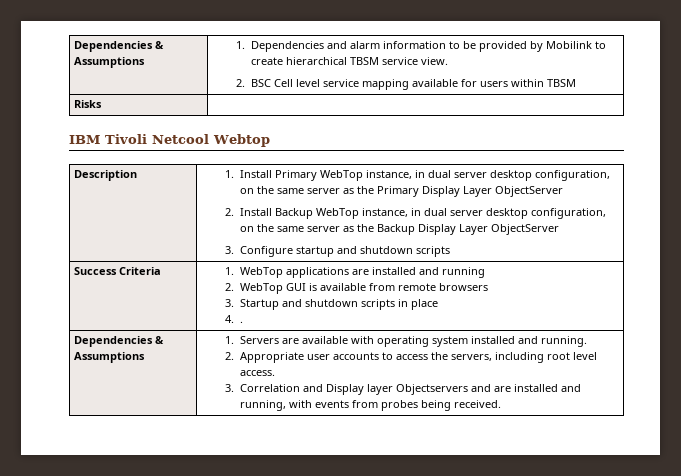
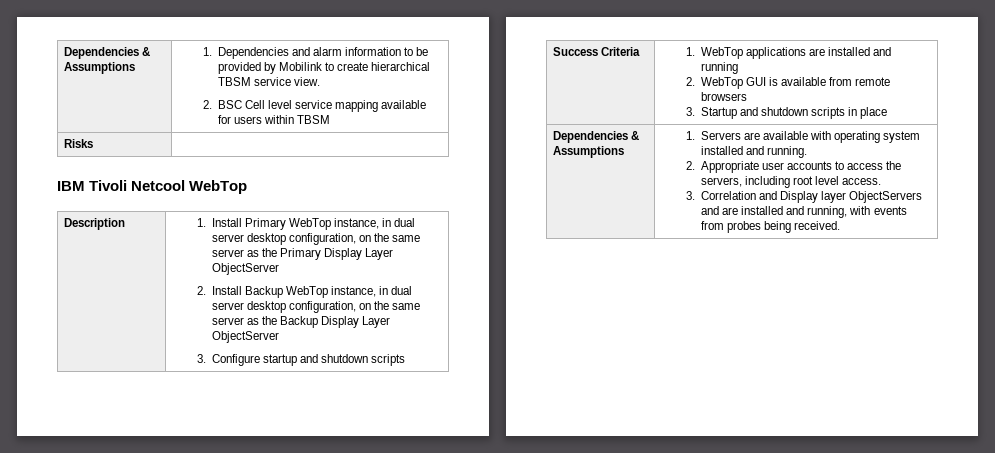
[213,134,270,147] Webtop -> [189,180,248,194] WebTop
[225,315,243,323] // 4. . -> (888, 113) none
[395,384,468,395] Objectservers -> [849,191,923,203] ObjectServers

